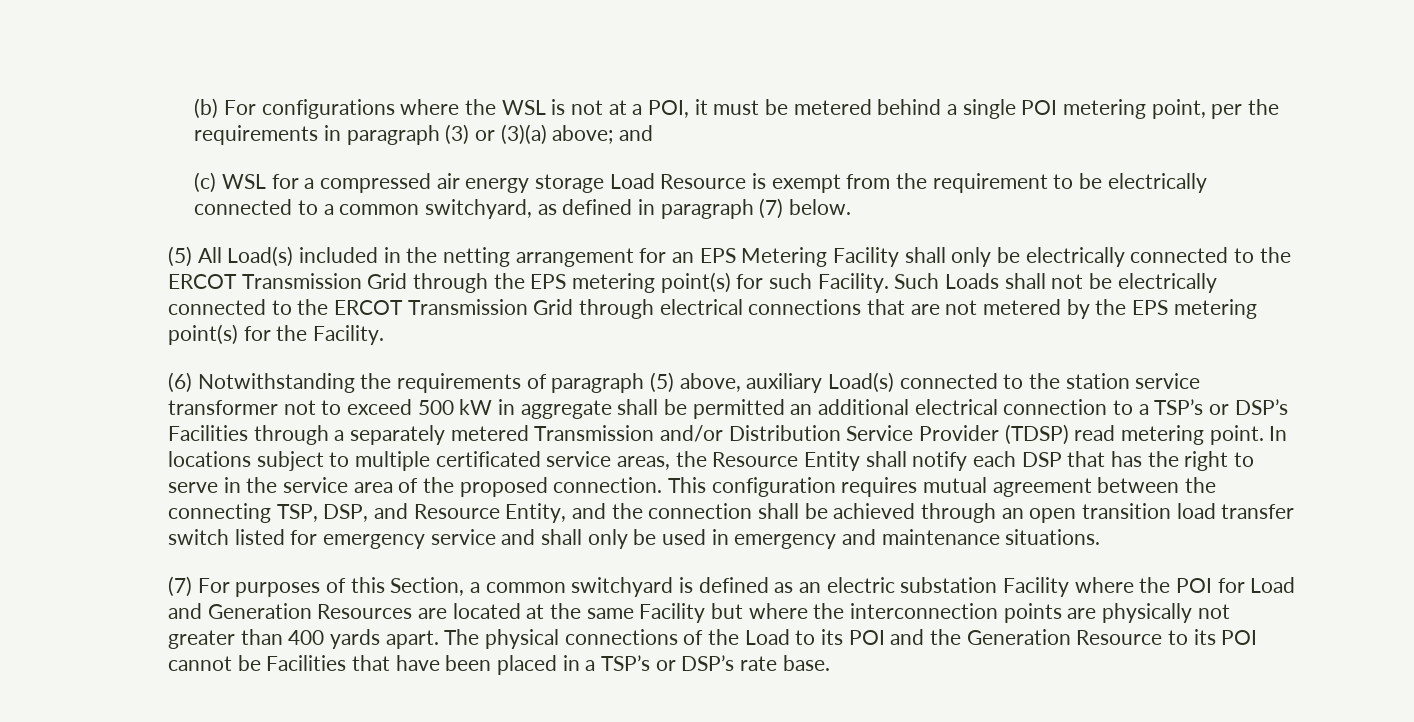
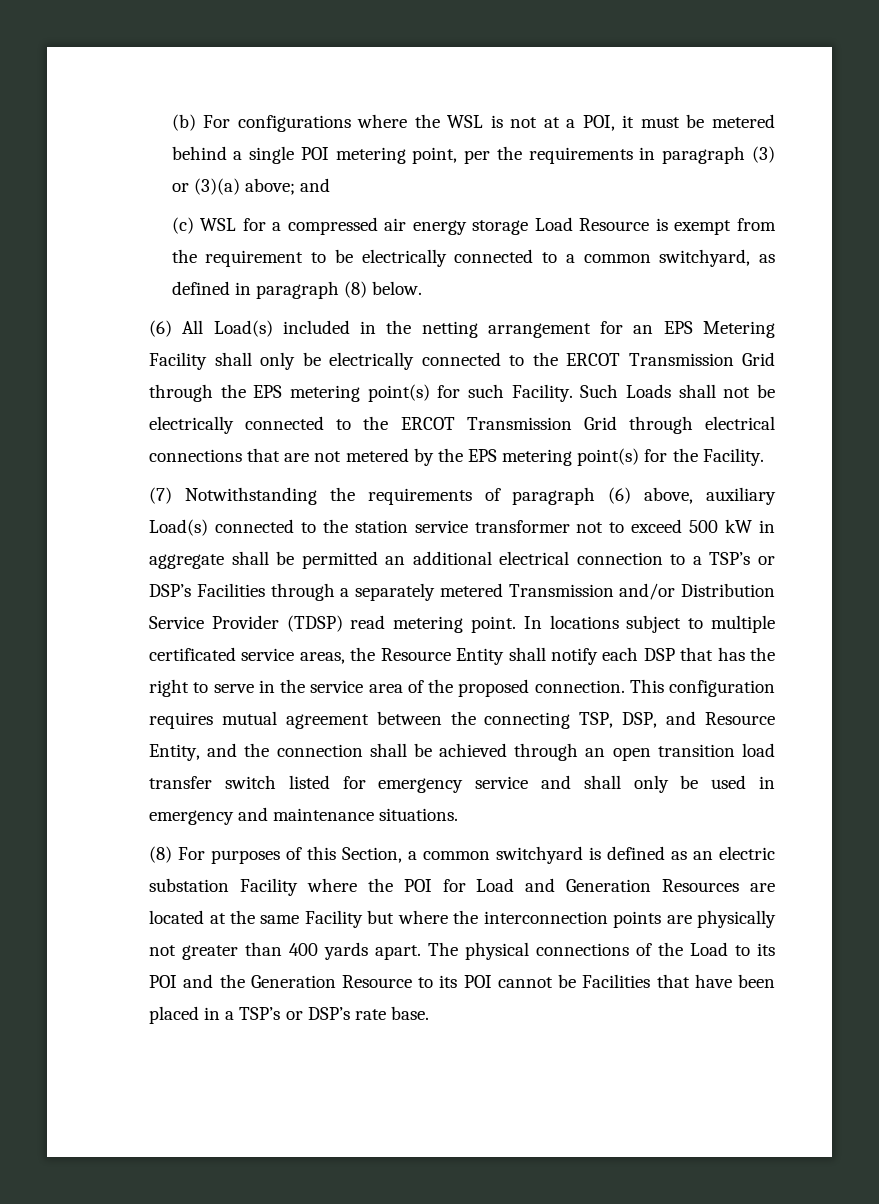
[759,198,784,219] (7) -> [343,281,367,298] (8)
[167,246,192,267] (5) -> [149,320,173,337] (6)
[167,372,192,393] (6) -> [149,487,173,504] (7)
[649,372,674,393] (5) -> [608,487,632,504] (6)
[167,576,192,597] (7) -> [149,846,173,863] (8)

